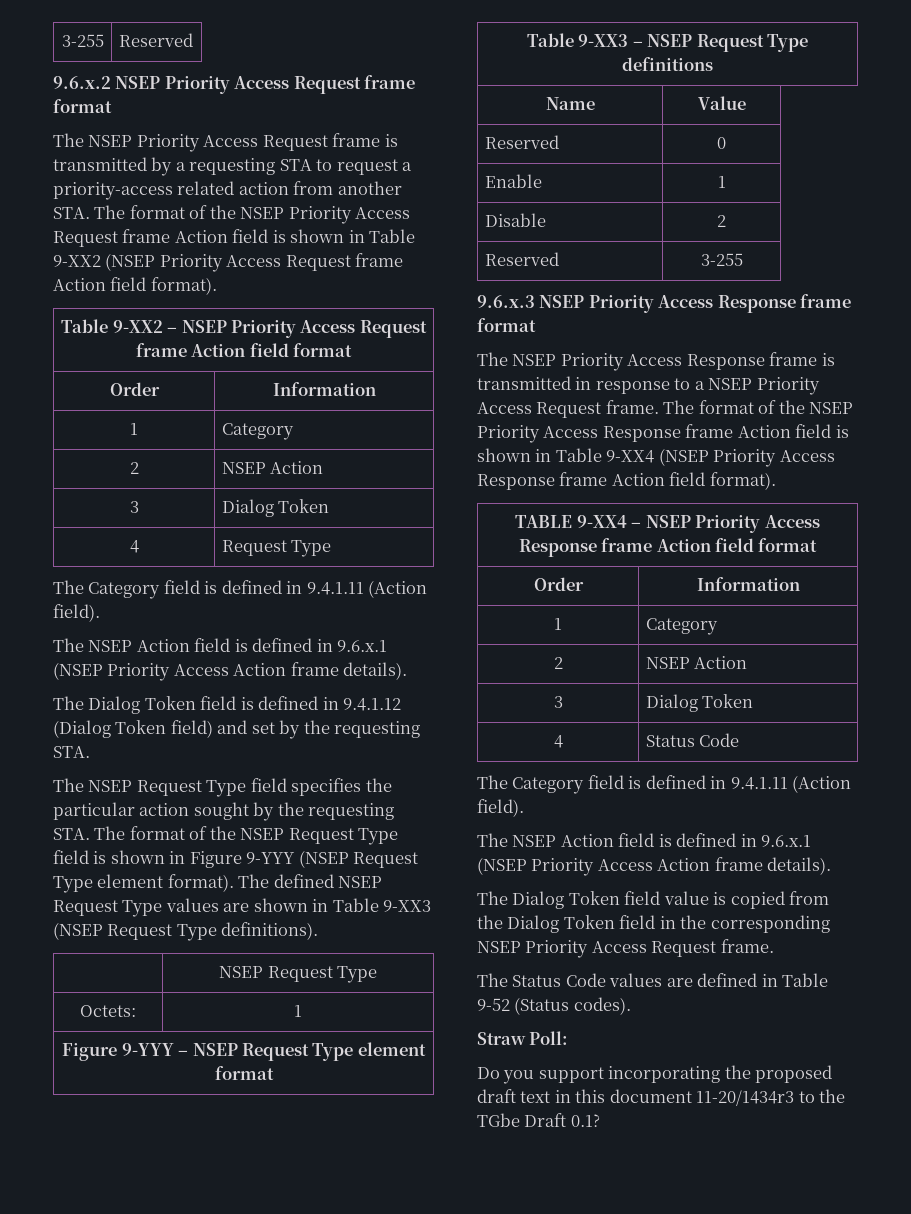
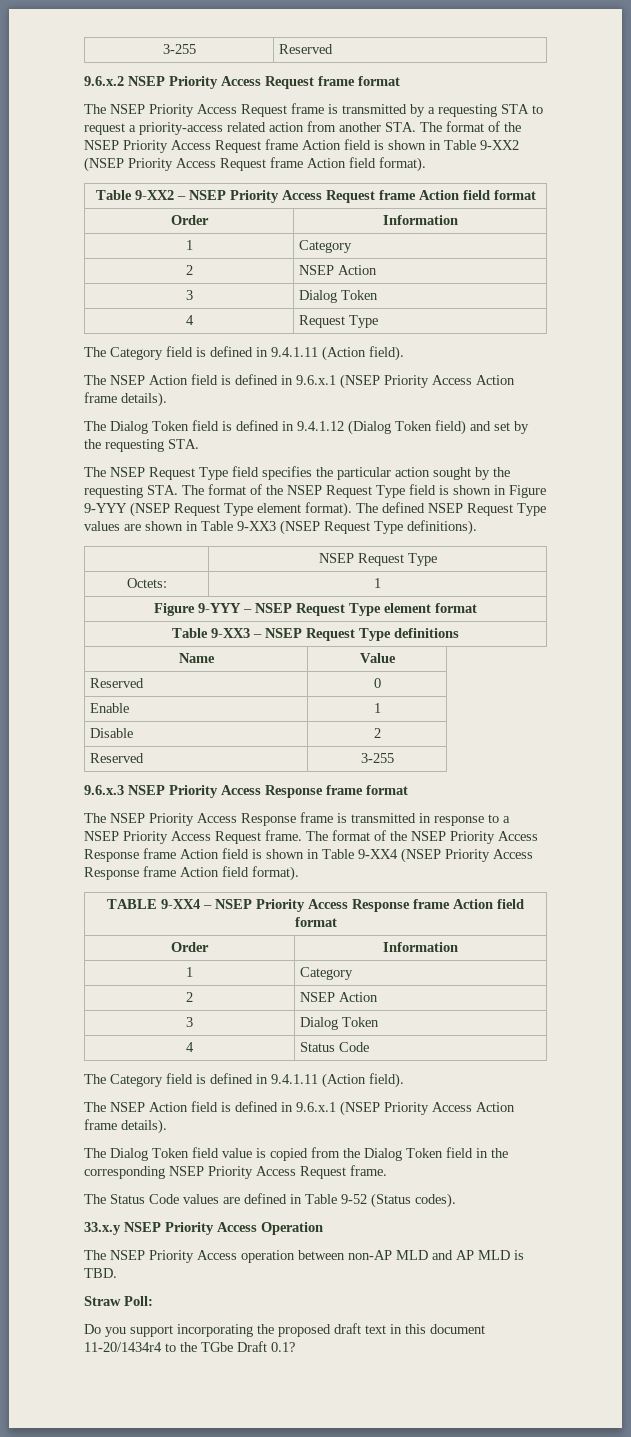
(631, 1006) none -> [84,1222,323,1235] [84,1250,524,1263] [84,1268,117,1278] // 33.x.y NSEP Priority Access Operation // The NSEP Priority Access operation between non-AP MLD and AP MLD is TBD.
[696,1090,795,1106] 11-20/1434r3 -> [84,1342,162,1352] 11-20/1434r4

